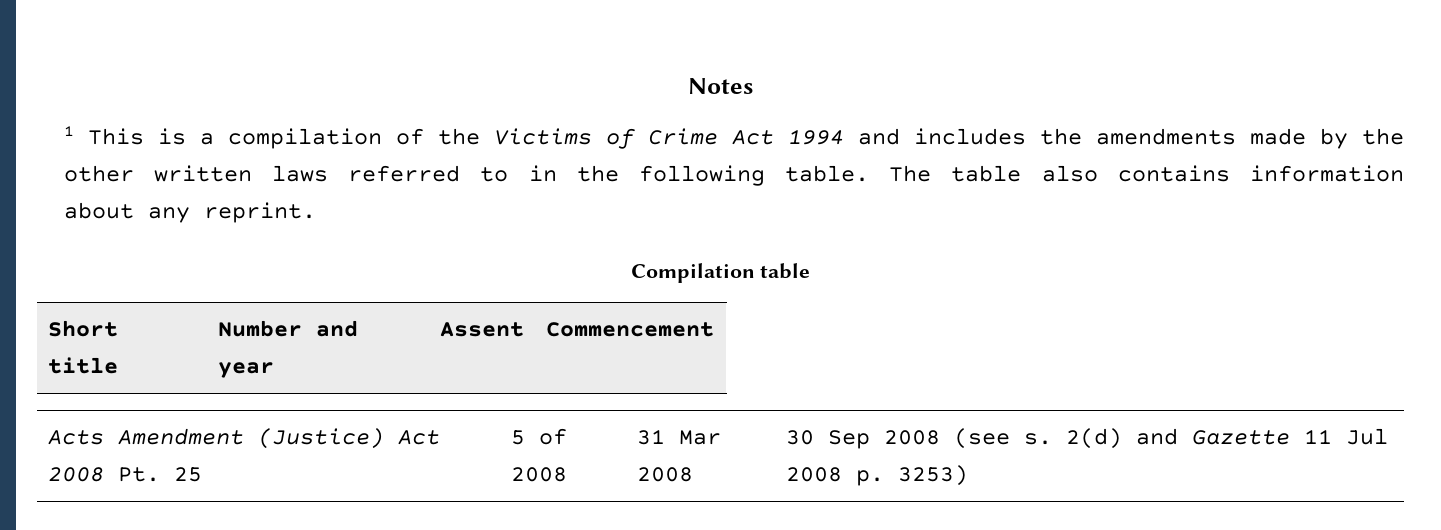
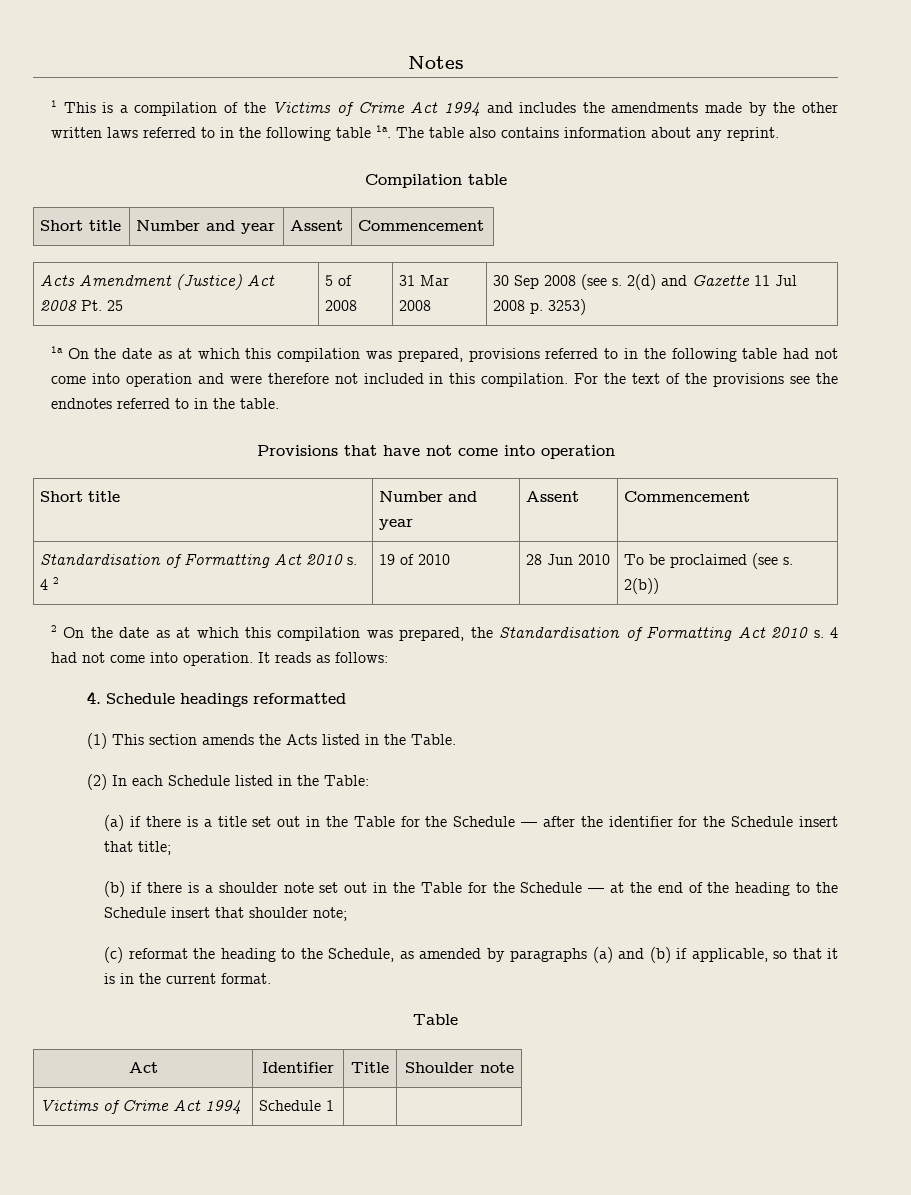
[785,165,870,182] table. -> [335,125,391,138] table 1a.
(968, 475) none -> [50,346,838,362] [50,373,838,387] [50,398,279,409] [256,445,615,459] [40,491,121,502] [379,491,478,502] [379,519,414,530] [526,491,580,502] [624,491,751,502] [40,554,358,568] [40,577,60,590] [379,554,451,565] [526,554,611,565] [624,553,794,569] [624,578,660,594] [50,625,838,641] [50,652,388,666] [86,691,346,707] [86,733,456,749] [86,774,369,790] [104,815,838,831] [104,841,172,855] [104,881,838,897] [104,907,348,921] [104,947,838,963] [104,973,272,984] [413,1014,458,1025] [128,1062,158,1073] [262,1062,334,1073] [351,1062,389,1073] [404,1062,514,1073] [40,1099,242,1115] [259,1100,335,1111] // 1a On the date as at which this compilation was prepared, provisions referred to in the following table had not come into operation and were therefore not included in this compilation. For the text of the provisions see the endnotes referred to in the table. // Provisions that have not come into operation // Short title | Number and year | Assent | Commencement // Standardisation of Formatting Act 2010 s. 4 2 | 19 of 2010 | 28 Jun 2010 | To be proclaimed (see s. 2(b)) // 2 On the date as at which this compilation was prepared, the Standardisation of Formatting Act 2010 s. 4 had not come into operation. It reads as follows: // 4. Schedule headings reformatted // (1) This section amends the Acts listed in the Table. // (2) In each Schedule listed in the Table: // (a) if there is a title set out in the Table for the Schedule — after the identifier for the Schedule insert that title; // (b) if there is a shoulder note set out in the Table for the Schedule — at the end of the heading to the Schedule insert that shoulder note; // (c) reformat the heading to the Schedule, as amended by paragraphs (a) and (b) if applicable, so that it is in the current format. // Table // Act | Identifier | Title | Shoulder note // Victims of Crime Act 1994 | Schedule 1 | |

